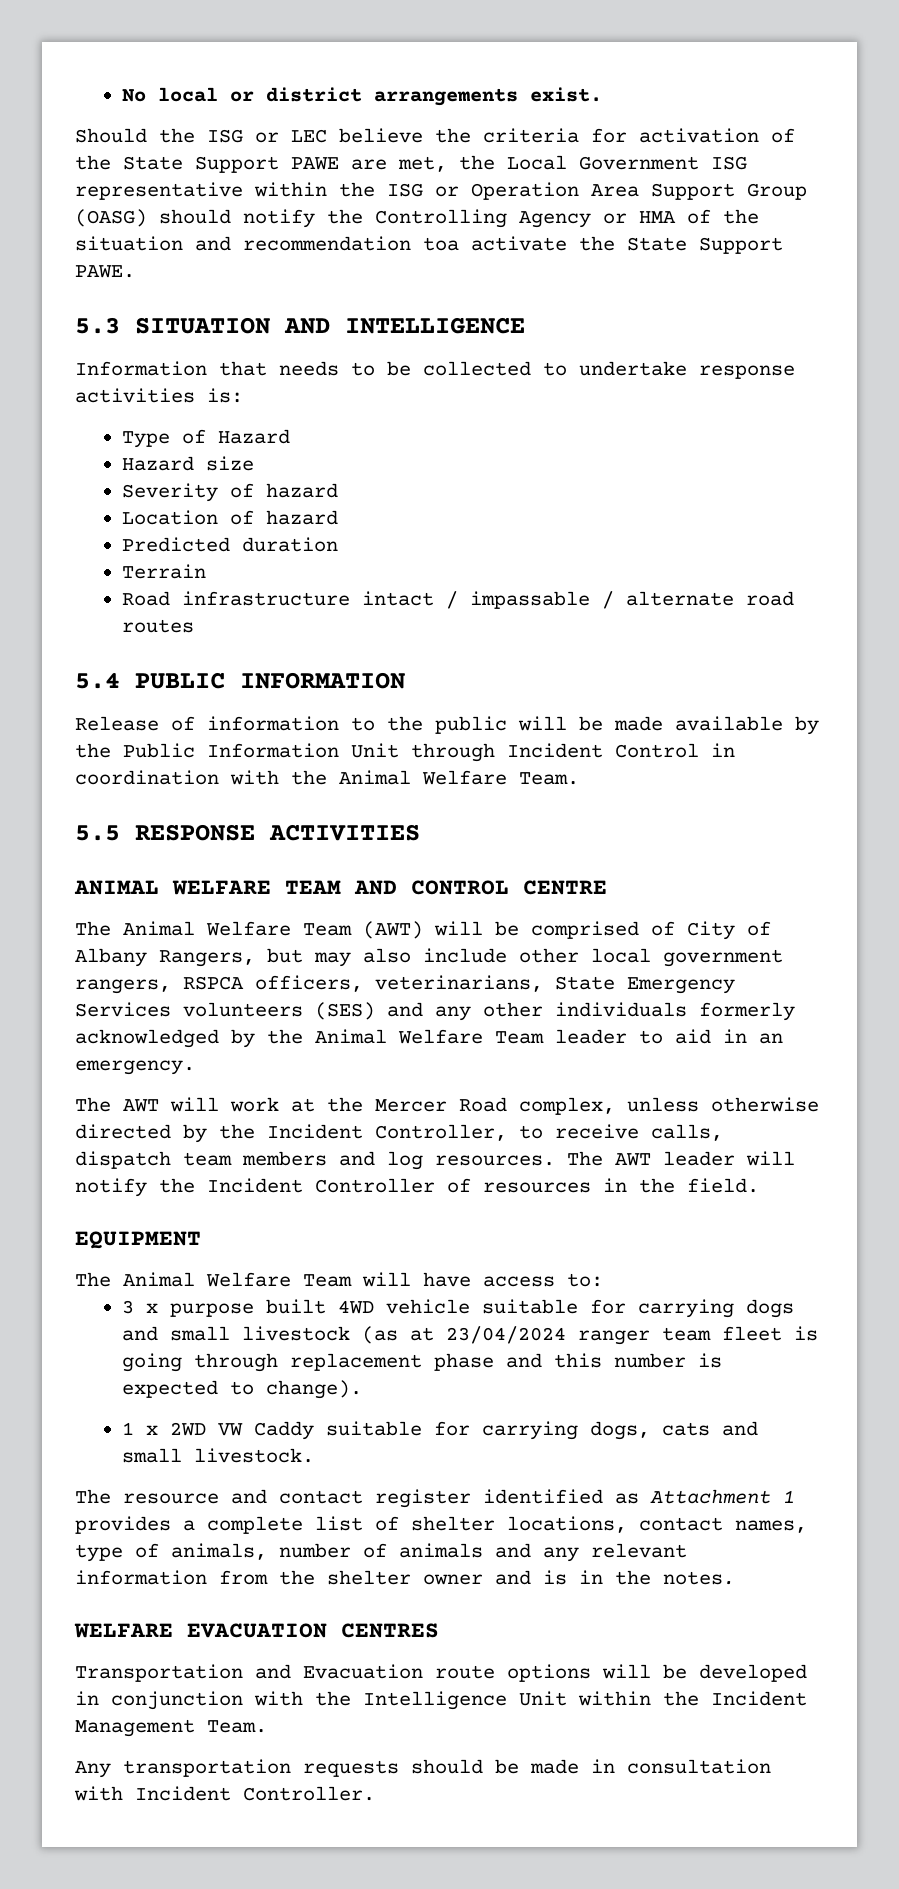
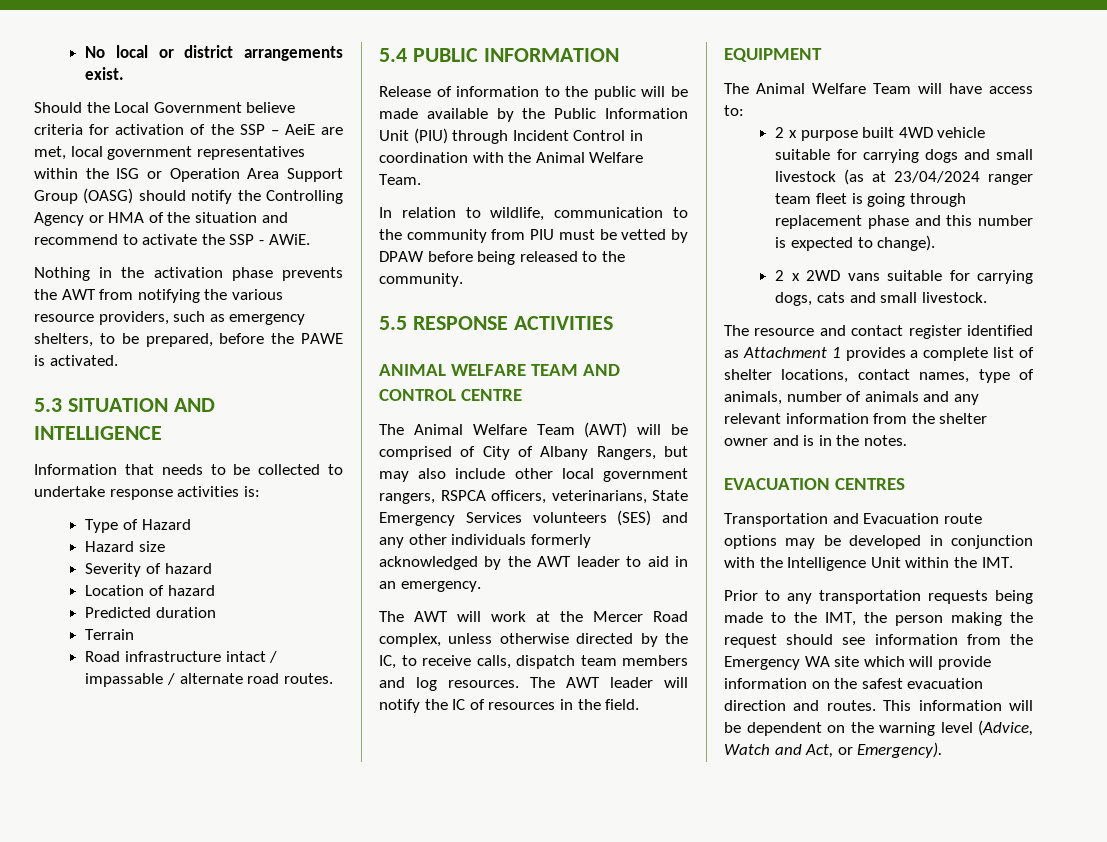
[207,128,471,143] ISG or LEC believe the -> [114,102,296,113] Local Government believe
[123,155,747,173] [75,182,243,200] State Support PAWE are met, the Local Government ISG representative -> [239,124,343,135] [34,146,305,160] SSP – AeiE are met, local government representatives
[243,236,783,254] [75,265,135,278] recommendation toa activate the State Support PAWE. -> [34,234,310,245] [34,267,343,281] [34,289,283,303] [34,311,306,325] [34,333,343,347] [34,355,118,366] recommend to activate the SSP - AWiE. // Nothing in the activation phase prevents the AWT from notifying the various resource providers, such as emergency shelters, to be prepared, before the PAWE is activated.
[122,619,195,633] routes -> [283,673,333,684] routes.
(399, 750) none -> [413,128,448,144] (PIU)
(579, 778) none -> [379,207,688,221] [379,229,688,243] [379,251,625,265] [379,273,463,287] // In relation to wildlife, communication to the community from PIU must be vetted by DPAW before being released to the community.
[315,1029,544,1044] Animal Welfare Team -> [537,556,572,567] AWT
[267,1124,507,1141] Incident Controller, -> [379,655,396,669] IC,
[207,1178,435,1193] Incident Controller -> [452,699,466,710] IC
[122,1300,135,1314] 3 -> [775,127,785,138] 2
[122,1422,135,1435] 1 -> [775,270,785,281] 2
[218,1421,315,1440] VW Caddy -> [847,273,880,281] vans
[74,1623,173,1638] WELFARE -> (907, 440) none
[602,1664,651,1679] will -> [785,538,816,549] may
[711,1691,807,1706] [75,1719,267,1737] [75,1759,771,1778] [74,1786,375,1801] Incident Management Team. // Any transportation requests should be made in consultation with Incident Controller. -> [981,557,1013,568] [724,590,1033,604] [724,612,1033,626] [724,634,1033,648] [724,656,991,670] [724,678,984,689] [724,700,1033,711] [724,720,1033,736] [724,742,943,758] IMT. // Prior to any transportation requests being made to the IMT, the person making the request should see information from the Emergency WA site which will provide information on the safest evacuation direction and routes. This information will be dependent on the warning level (Advice, Watch and Act, or Emergency).

